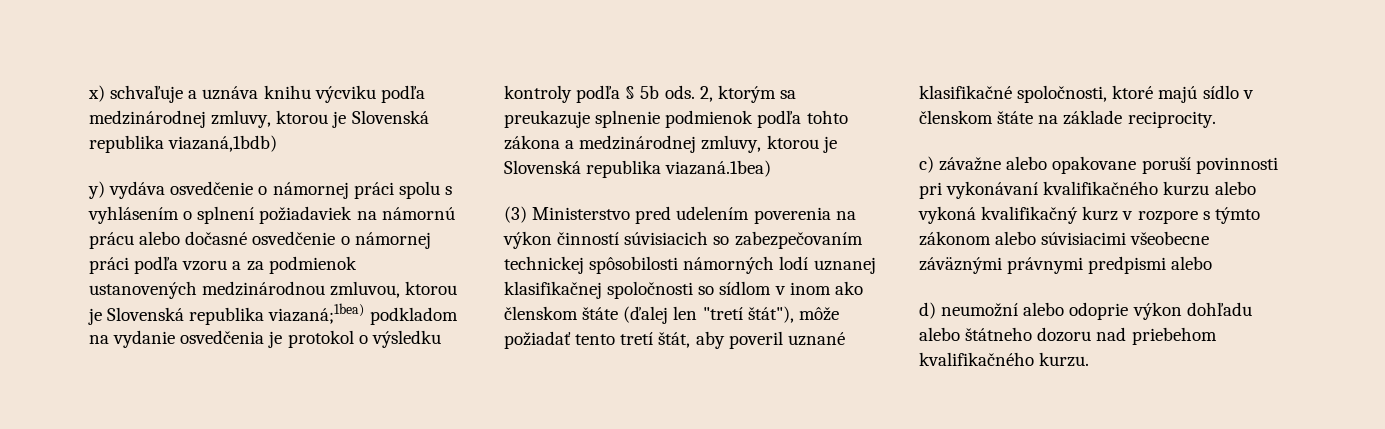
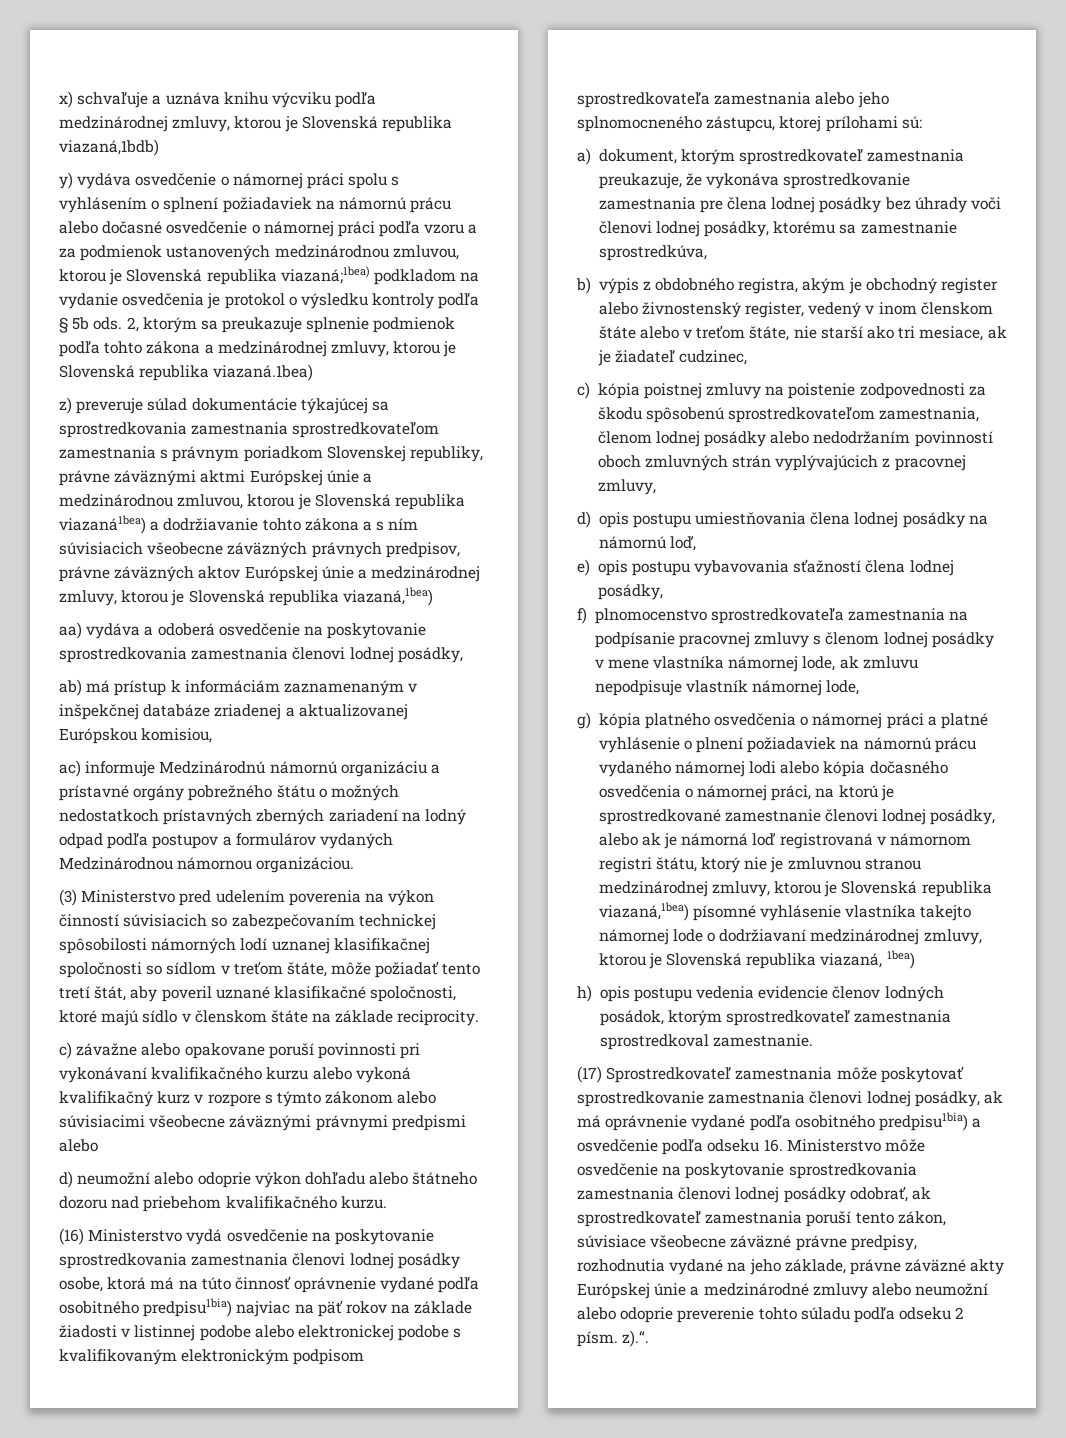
(772, 168) none -> [59,397,389,414] [59,422,440,438] [59,446,483,462] [59,470,372,486] [59,494,465,510] [59,515,419,534] [59,542,460,558] [59,566,481,582] [59,587,433,606] [59,622,427,639] [59,647,463,663] [59,679,418,696] [59,704,408,720] [59,728,213,744] [59,760,440,777] [59,785,399,801] [59,809,466,825] [59,833,393,849] [59,857,355,873] // z) preveruje súlad dokumentácie týkajúcej sa sprostredkovania zamestnania sprostredkovateľom zamestnania s právnym poriadkom Slovenskej republiky, právne záväznými aktmi Európskej únie a medzinárodnou zmluvou, ktorou je Slovenská republika viazaná1bea) a dodržiavanie tohto zákona a s ním súvisiacich všeobecne záväzných právnych predpisov, právne záväzných aktov Európskej únie a medzinárodnej zmluvy, ktorou je Slovenská republika viazaná,1bea) // aa) vydáva a odoberá osvedčenie na poskytovanie sprostredkovania zamestnania členovi lodnej posádky, // ab) má prístup k informáciám zaznamenaným v inšpekčnej databáze zriadenej a aktualizovanej Európskou komisiou, // ac) informuje Medzinárodnú námornú organizáciu a prístavné orgány pobrežného štátu o možných nedostatkoch prístavných zberných zariadení na lodný odpad podľa postupov a formulárov vydaných Medzinárodnou námornou organizáciou.
[789,281,863,295] [504,306,794,324] inom ako členskom štáte (ďalej len "tretí štát"), -> [233,961,327,977] treťom štáte,
(1090, 359) none -> [59,1228,434,1245] [59,1253,460,1269] [59,1276,480,1293] [59,1298,473,1317] [59,1325,462,1341] [59,1349,365,1365] [577,92,889,108] [577,116,922,132] [577,148,965,165] [598,173,911,189] [598,197,1002,213] [598,221,957,237] [598,245,707,261] [576,277,999,294] [598,302,993,318] [598,325,1007,341] [597,350,748,366] [577,382,986,399] [597,407,980,423] [597,431,993,447] [597,455,966,471] [597,479,656,495] [577,511,988,528] [598,536,696,551] [577,559,954,576] [597,584,663,600] [577,607,969,624] [594,632,994,648] [594,656,918,672] [594,680,860,696] [577,712,989,729] [598,737,976,753] [598,761,948,777] [598,785,894,801] [598,809,996,825] [598,833,972,849] [598,857,921,873] [598,881,992,897] [598,902,972,921] [598,929,982,945] [598,950,915,969] [577,985,944,1002] [599,1010,952,1026] [599,1034,813,1050] [577,1066,964,1083] [577,1091,1003,1107] [577,1112,982,1131] [577,1139,925,1155] [577,1163,917,1179] [577,1186,931,1203] [577,1211,946,1227] [577,1235,917,1251] [577,1259,1005,1275] [577,1283,989,1299] [577,1307,965,1323] [577,1330,650,1347] // (16) Ministerstvo vydá osvedčenie na poskytovanie sprostredkovania zamestnania členovi lodnej posádky osobe, ktorá má na túto činnosť oprávnenie vydané podľa osobitného predpisu1bia) najviac na päť rokov na základe žiadosti v listinnej podobe alebo elektronickej podobe s kvalifikovaným elektronickým podpisom sprostredkovateľa zamestnania alebo jeho splnomocneného zástupcu, ktorej prílohami sú: // a) dokument, ktorým sprostredkovateľ zamestnania preukazuje, že vykonáva sprostredkovanie zamestnania pre člena lodnej posádky bez úhrady voči členovi lodnej posádky, ktorému sa zamestnanie sprostredkúva, // b) výpis z obdobného registra, akým je obchodný register alebo živnostenský register, vedený v inom členskom štáte alebo v treťom štáte, nie starší ako tri mesiace, ak je žiadateľ cudzinec, // c) kópia poistnej zmluvy na poistenie zodpovednosti za škodu spôsobenú sprostredkovateľom zamestnania, členom lodnej posádky alebo nedodržaním povinností oboch zmluvných strán vyplývajúcich z pracovnej zmluvy, // d) opis postupu umiestňovania člena lodnej posádky na námornú loď, // e) opis postupu vybavovania sťažností člena lodnej posádky, // f) plnomocenstvo sprostredkovateľa zamestnania na podpísanie pracovnej zmluvy s členom lodnej posádky v mene vlastníka námornej lode, ak zmluvu nepodpisuje vlastník námornej lode, // g) kópia platného osvedčenia o námornej práci a platné vyhlásenie o plnení požiadaviek na námornú prácu vydaného námornej lodi alebo kópia dočasného osvedčenia o námornej práci, na ktorú je sprostredkované zamestnanie členovi lodnej posádky, alebo ak je námorná loď registrovaná v námornom registri štátu, ktorý nie je zmluvnou stranou medzinárodnej zmluvy, ktorou je Slovenská republika viazaná,1bea) písomné vyhlásenie vlastníka takejto námornej lode o dodržiavaní medzinárodnej zmluvy, ktorou je Slovenská republika viazaná, 1bea) // h) opis postupu vedenia evidencie členov lodných posádok, ktorým sprostredkovateľ zamestnania sprostredkoval zamestnanie. // (17) Sprostredkovateľ zamestnania môže poskytovať sprostredkovanie zamestnania členovi lodnej posádky, ak má oprávnenie vydané podľa osobitného predpisu1bia) a osvedčenie podľa odseku 16. Ministerstvo môže osvedčenie na poskytovanie sprostredkovania zamestnania členovi lodnej posádky odobrať, ak sprostredkovateľ zamestnania poruší tento zákon, súvisiace všeobecne záväzné právne predpisy, rozhodnutia vydané na jeho základe, právne záväzné akty Európskej únie a medzinárodné zmluvy alebo neumožní alebo odoprie preverenie tohto súladu podľa odseku 2 písm. z).“.

